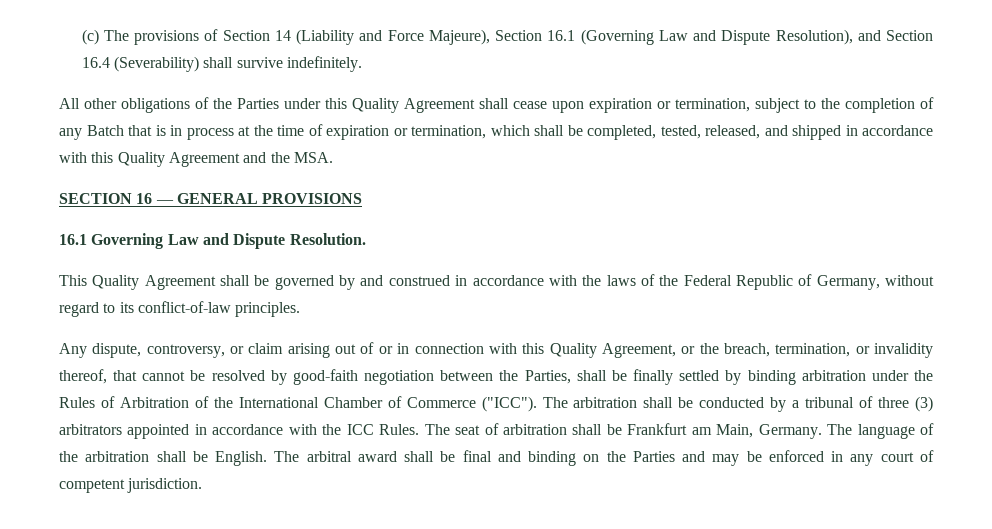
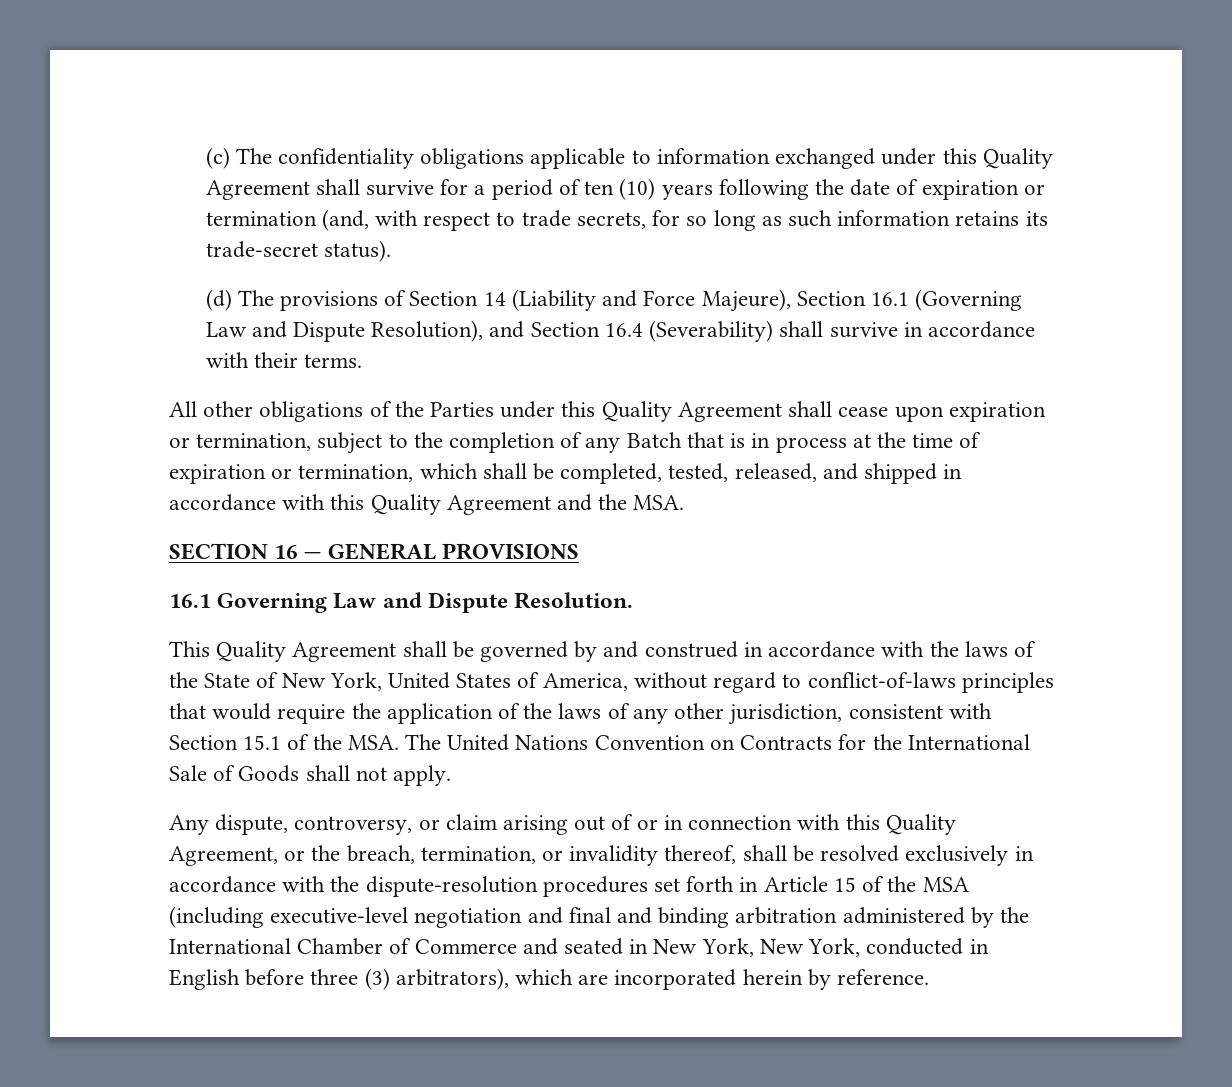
(129, 35) none -> [278,148,1053,169] [205,178,1045,200] [205,209,1048,231] [205,240,391,262] [205,289,274,311] confidentiality obligations applicable to information exchanged under this Quality Agreement shall survive for a period of ten (10) years following the date of expiration or termination (and, with respect to trade secrets, for so long as such information retains its trade-secret status). // (d) The
[286,56,362,72] indefinitely. -> [903,321,1035,338] [205,352,363,368] in accordance with their terms.
[683,274,935,290] [59,301,301,317] Federal Republic of Germany, without regard to its conflict-of-law principles. -> [204,672,1054,693] [169,703,992,725] [169,734,1030,751] [169,765,452,786] State of New York, United States of America, without regard to conflict-of-laws principles that would require the application of the laws of any other jurisdiction, consistent with Section 15.1 of the MSA. The United Nations Convention on Contracts for the International Sale of Goods shall not apply.
[113,369,933,385] [59,396,209,408] that cannot be resolved by good-faith negotiation between the Parties, shall be finally settled by binding arbitration under the Rules of Arbitration of -> [742,845,1034,866] [169,876,969,897] [169,906,994,928] shall be resolved exclusively in accordance with the dispute-resolution procedures set forth in Article 15 of the MSA (including executive-level negotiation and final and binding arbitration administered by
[481,396,934,412] [59,423,935,439] [59,450,934,466] [59,478,203,493] ("ICC"). The arbitration shall be conducted by a tribunal of three (3) arbitrators appointed in accordance with the ICC Rules. The seat of arbitration shall be Frankfurt am Main, Germany. The language of the arbitration shall be English. The arbitral award shall be final and binding on the Parties and may be enforced in any court of competent jurisdiction. -> [522,938,989,957] [169,968,930,990] and seated in New York, New York, conducted in English before three (3) arbitrators), which are incorporated herein by reference.

